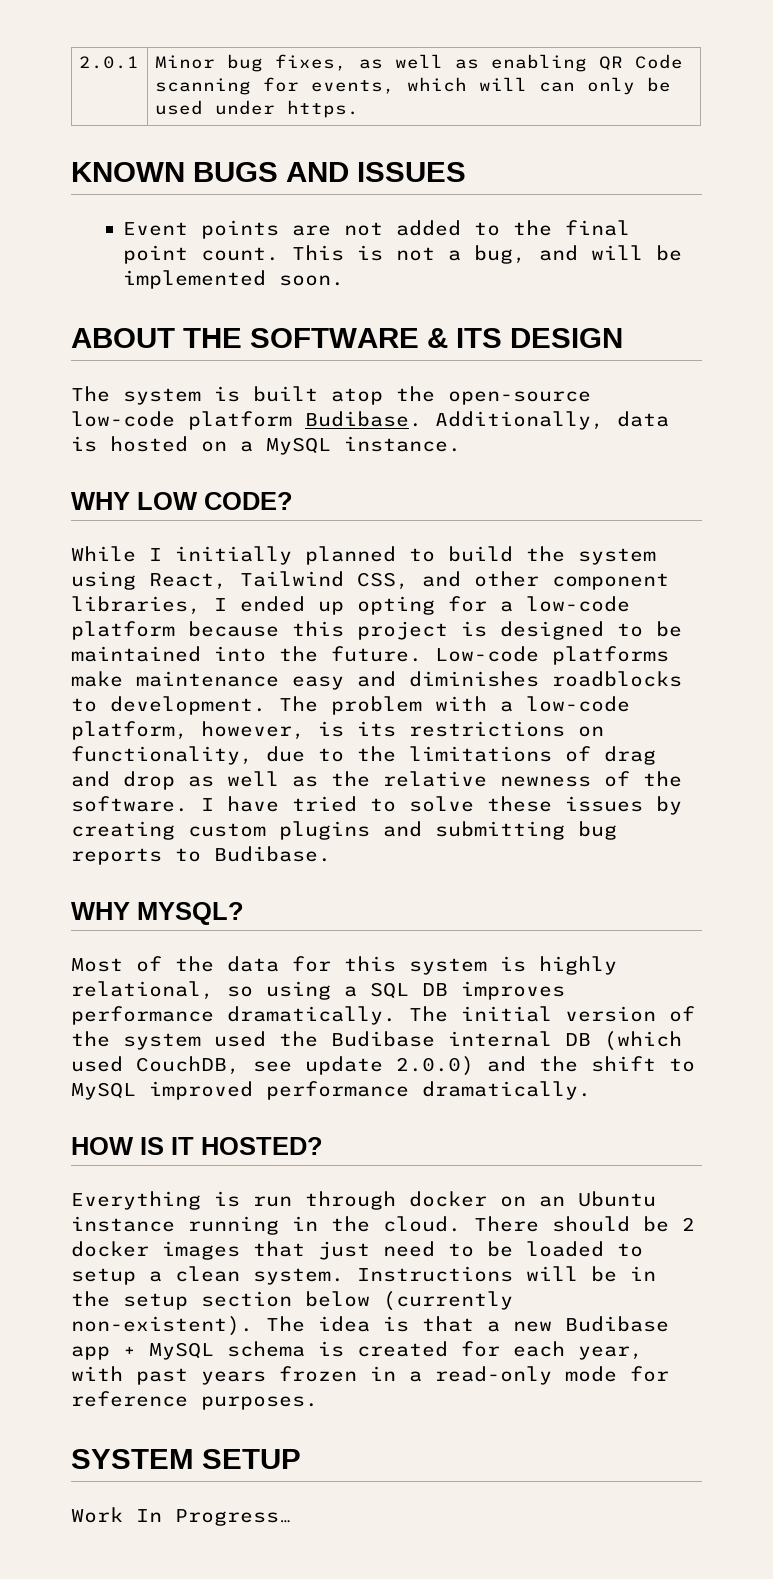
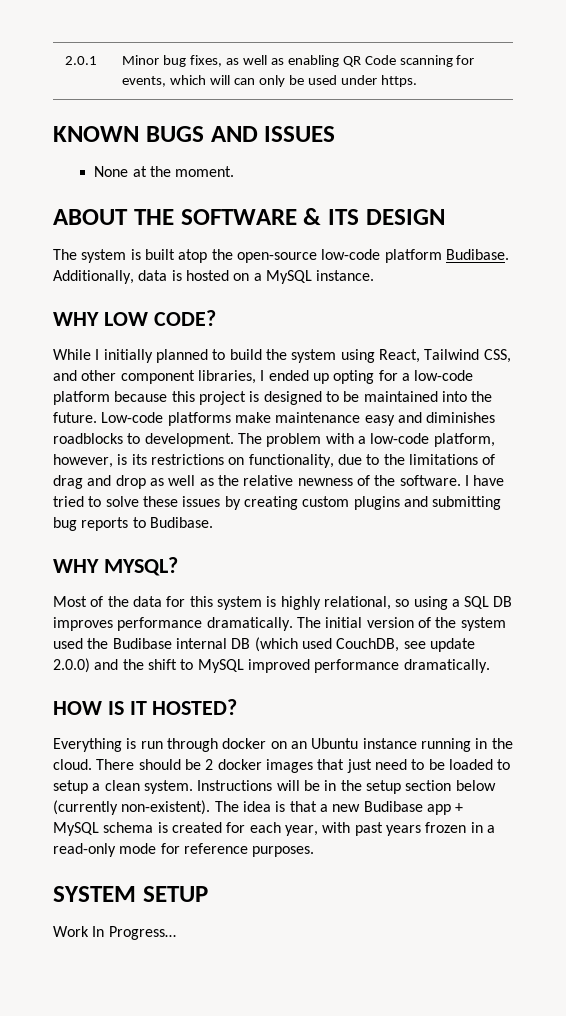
[122,220,630,239] [122,245,682,264] [122,270,344,289] Event points are not added to the final point count. This is not a bug, and will be implemented soon. -> [94,166,235,177] None at the moment.

